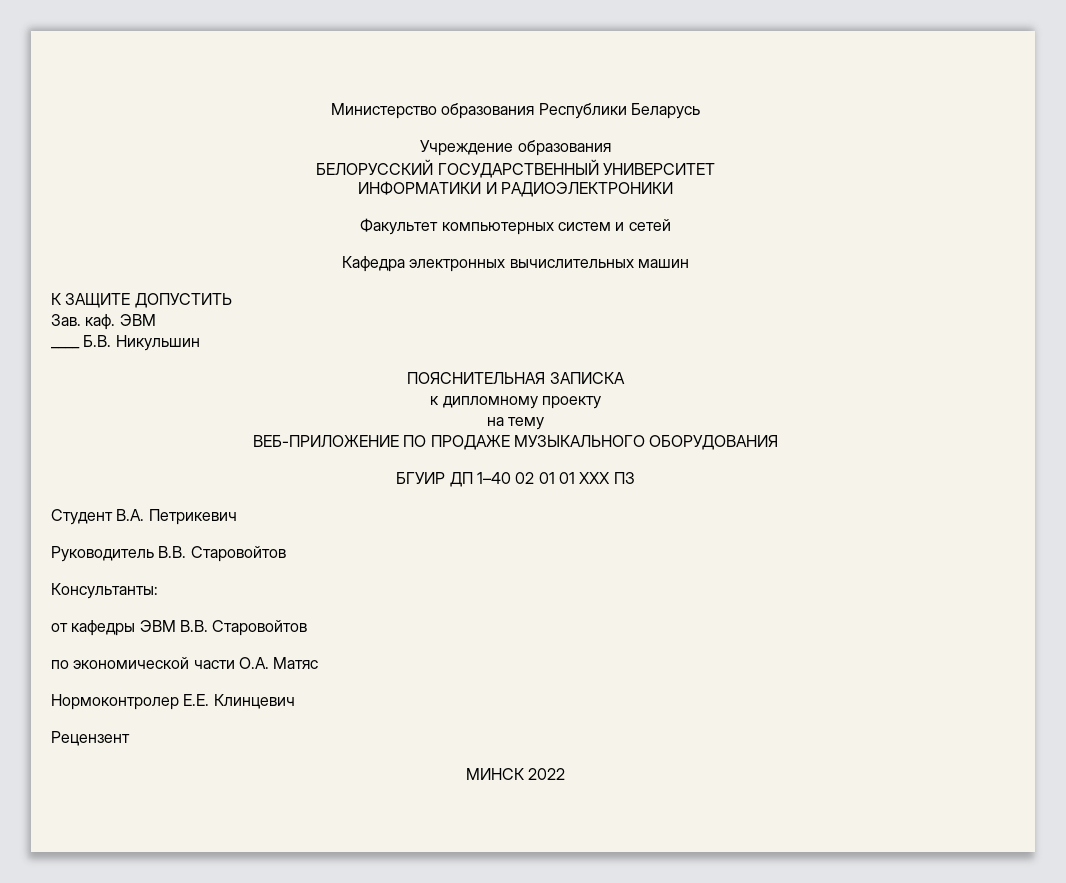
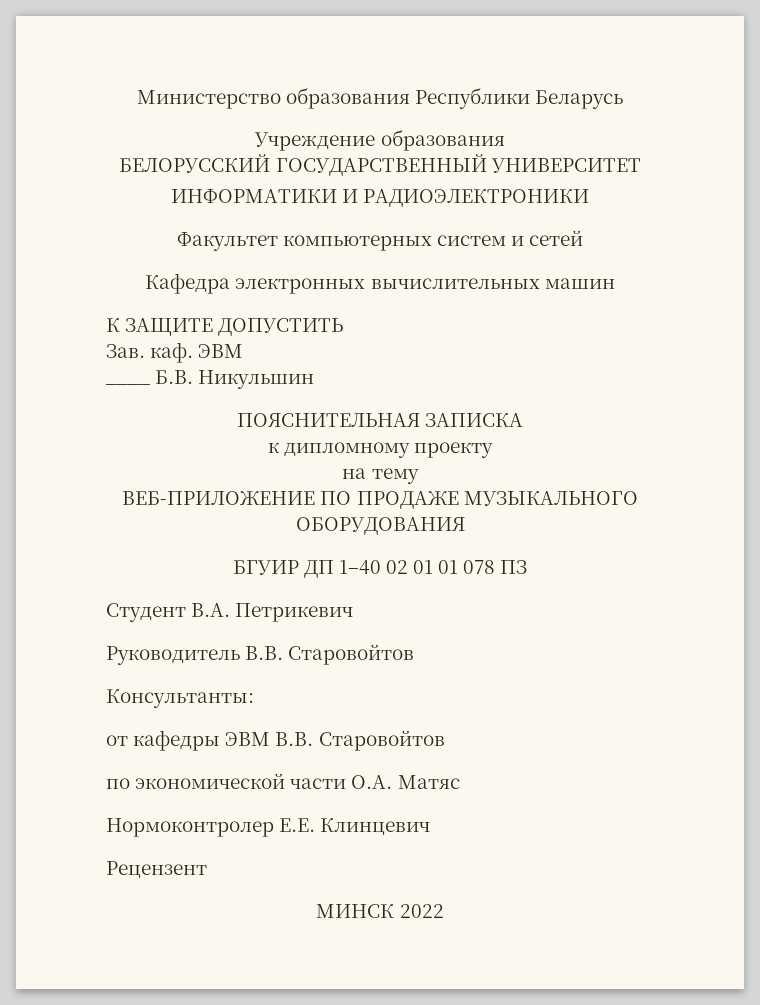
[579,472,611,484] ХХХ -> [463,560,496,574] 078

